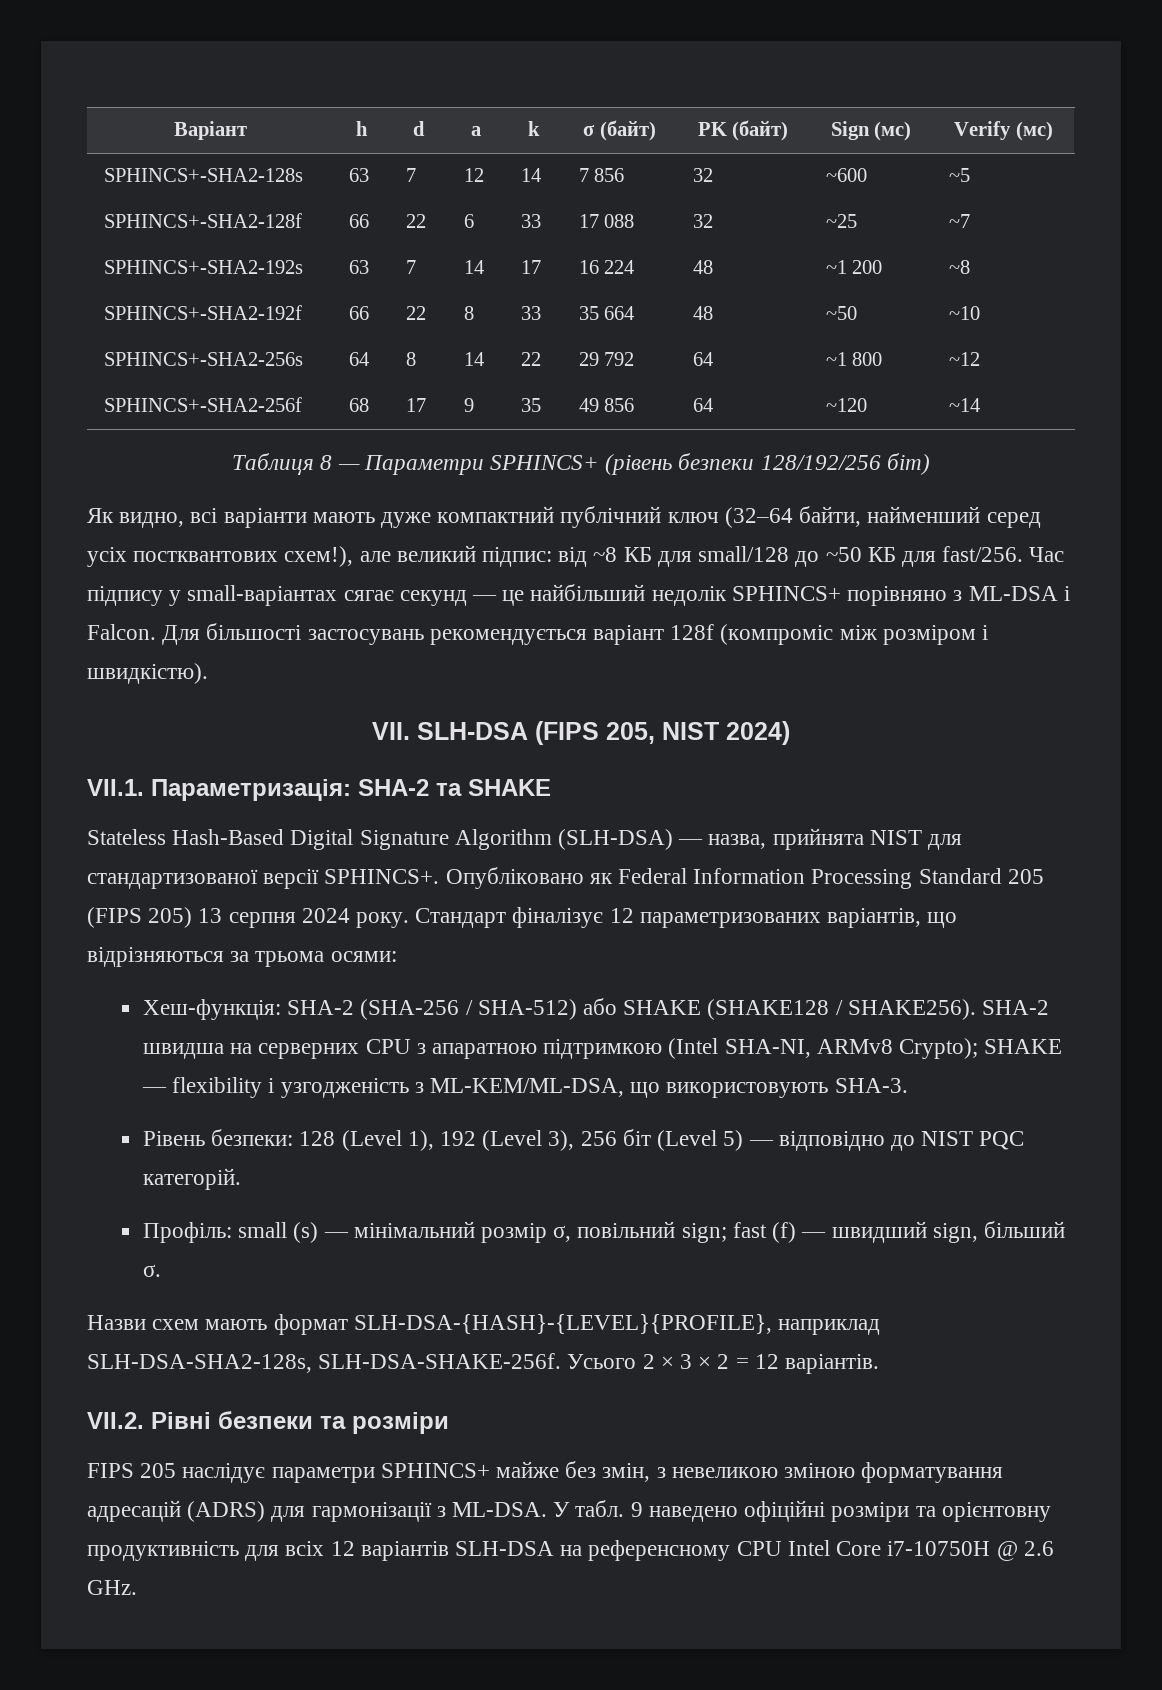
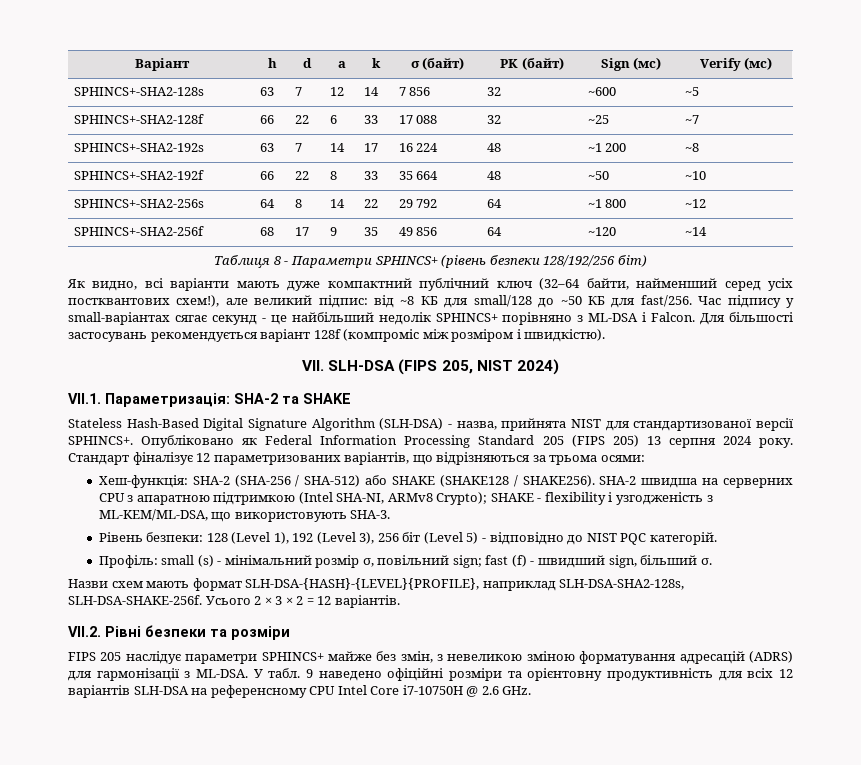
[337,464,360,470] — -> [284,261,289,265] -
[472,595,498,601] — -> [261,318,266,322] -
[678,839,704,845] — -> [448,424,452,428] -
[141,1087,167,1093] — -> [537,498,542,502] -
[748,1140,774,1146] — -> [482,538,487,542] -
[323,1232,349,1238] — -> [217,561,222,565] -
[801,1232,827,1238] — -> [530,561,535,565] -

